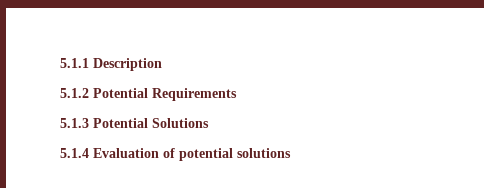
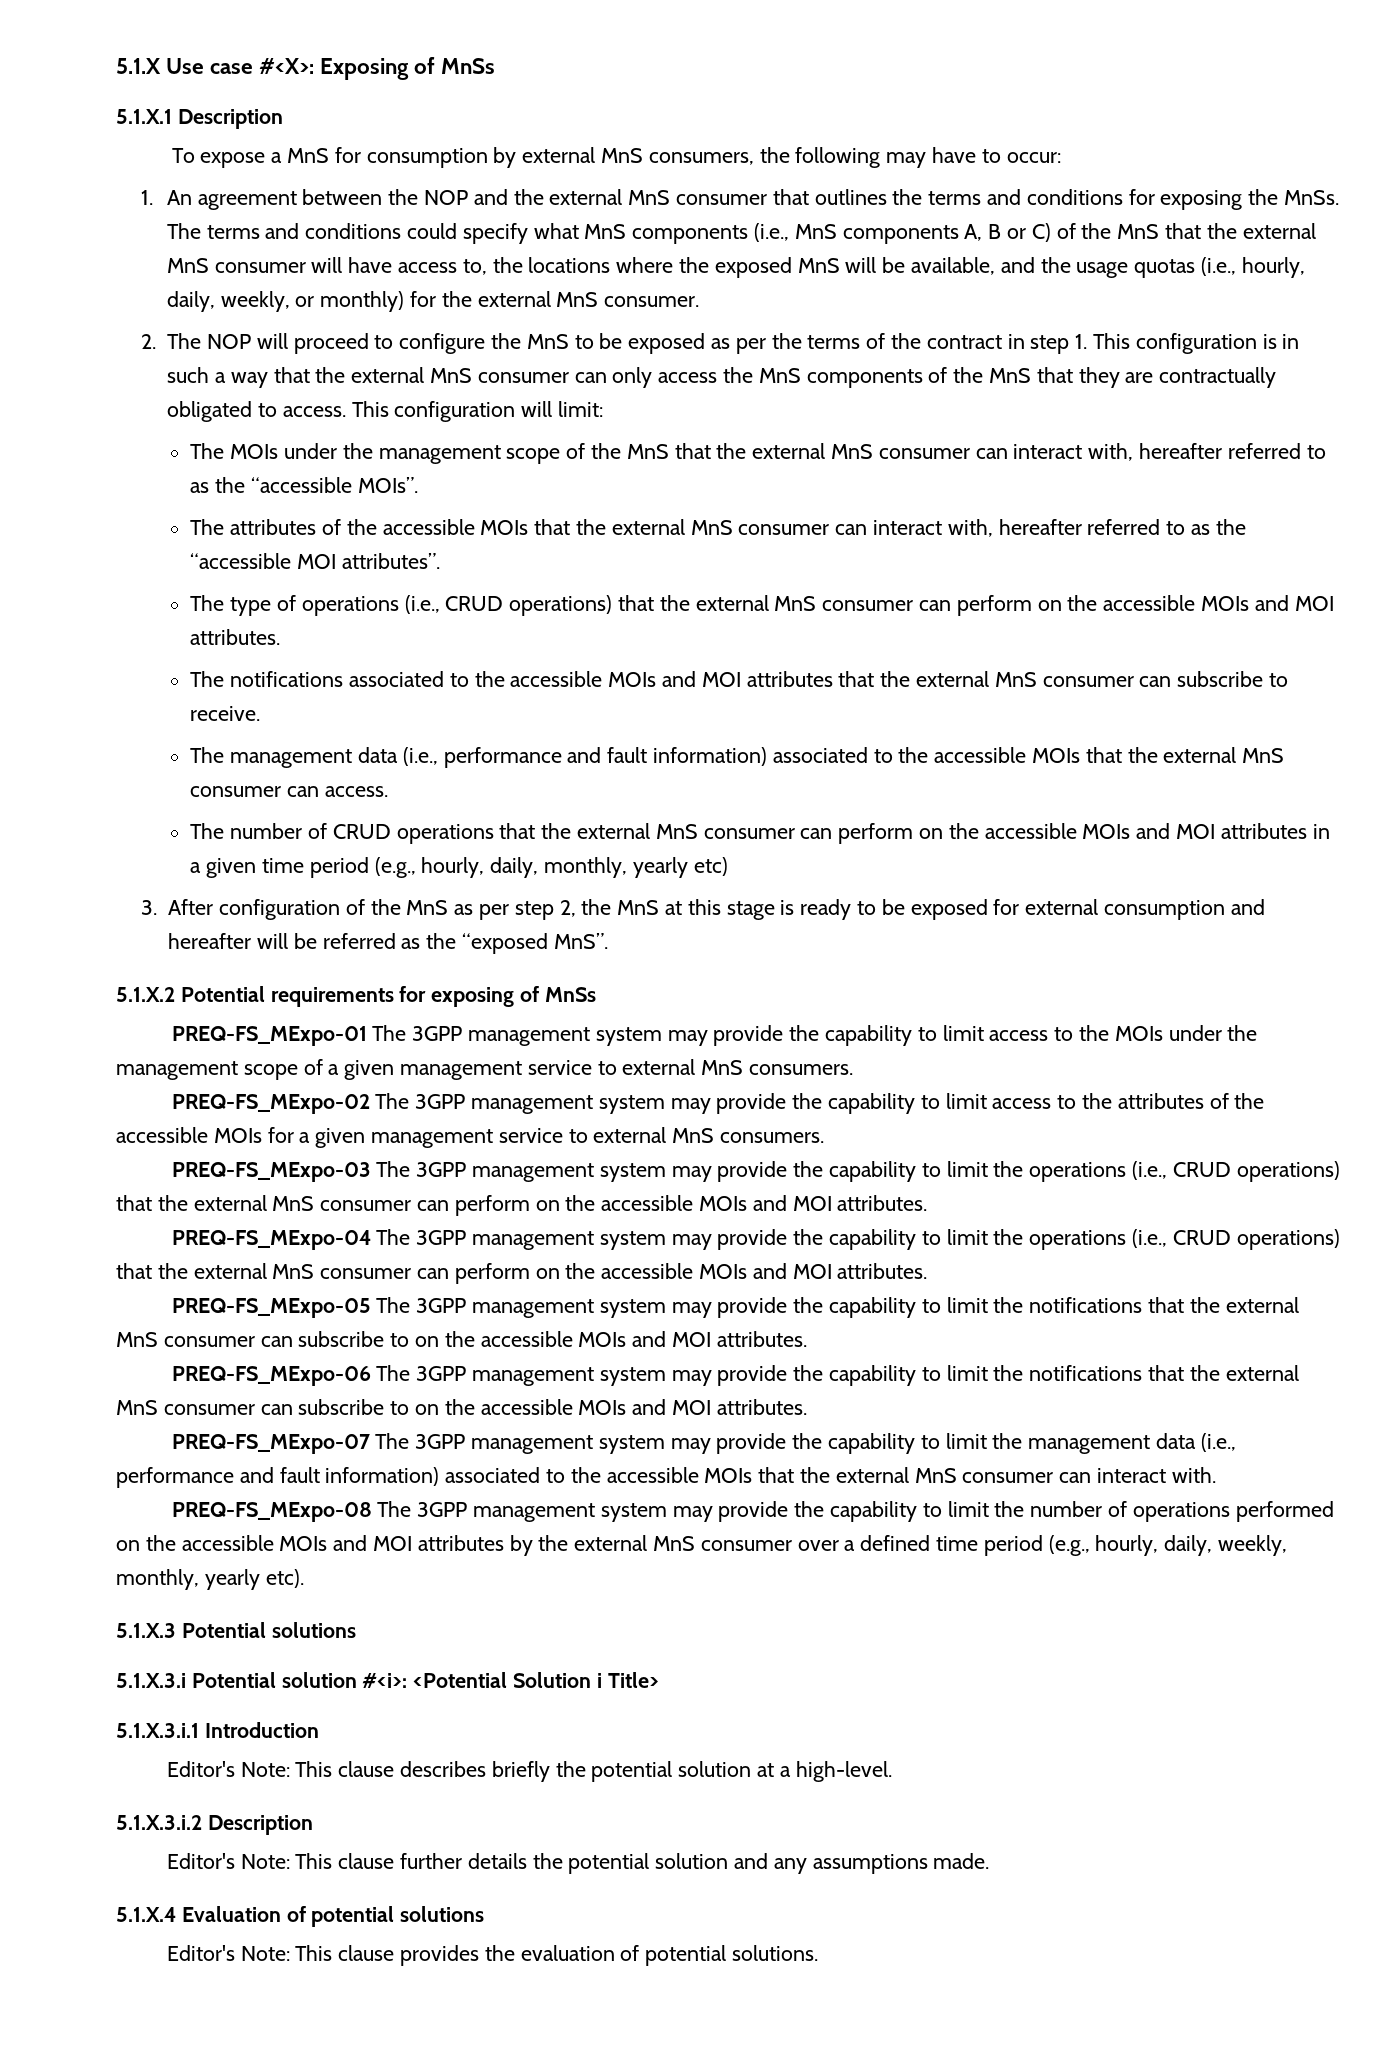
[60,58,162,71] [60,88,237,101] [60,118,209,128] [60,148,291,161] 5.1.1 Description // 5.1.2 Potential Requirements // 5.1.3 Potential Solutions // 5.1.4 Evaluation of potential solutions -> [116,57,496,80] [116,109,283,129] [171,147,1061,168] [141,189,1340,210] [166,223,1316,244] [166,257,1305,278] [166,291,700,312] [141,333,1300,354] [167,367,1277,388] [167,401,603,422] [190,443,1326,464] [190,477,418,493] [190,519,1246,537] [190,553,440,569] [190,595,1334,616] [190,629,281,645] [190,671,1289,687] [190,706,261,721] [190,747,1285,768] [190,786,388,797] [190,823,1330,844] [190,857,728,878] [141,899,1265,920] [168,933,608,954] [116,986,596,1007] [171,1025,1258,1046] [116,1059,854,1080] [171,1093,1265,1114] [116,1127,825,1148] [171,1161,1340,1182] [116,1195,928,1216] [171,1229,1340,1250] [116,1263,928,1284] [171,1297,1299,1318] [116,1331,807,1347] [171,1365,1299,1386] [116,1399,807,1415] [171,1433,1236,1454] [116,1467,1216,1488] [171,1501,1334,1522] [116,1535,1288,1556] [116,1569,304,1590] [116,1622,356,1638] [116,1672,659,1688] [116,1722,319,1738] [166,1761,892,1782] [116,1815,313,1835] [166,1853,990,1874] [116,1906,485,1927] [166,1945,818,1966] 5.1.X Use case #<X>: Exposing of MnSs // 5.1.X.1 Description // To expose a MnS for consumption by external MnS consumers, the following may have to occur: // 1. An agreement between the NOP and the external MnS consumer that outlines the terms and conditions for exposing the MnSs. The terms and conditions could specify what MnS components (i.e., MnS components A, B or C) of the MnS that the external MnS consumer will have access to, the locations where the exposed MnS will be available, and the usage quotas (i.e., hourly, daily, weekly, or monthly) for the external MnS consumer. // 2. The NOP will proceed to configure the MnS to be exposed as per the terms of the contract in step 1. This configuration is in such a way that the external MnS consumer can only access the MnS components of the MnS that they are contractually obligated to access. This configuration will limit: // The MOIs under the management scope of the MnS that the external MnS consumer can interact with, hereafter referred to as the “accessible MOIs”. // The attributes of the accessible MOIs that the external MnS consumer can interact with, hereafter referred to as the “accessible MOI attributes”. // The type of operations (i.e., CRUD operations) that the external MnS consumer can perform on the accessible MOIs and MOI attributes. // The notifications associated to the accessible MOIs and MOI attributes that the external MnS consumer can subscribe to receive. // The management data (i.e., performance and fault information) associated to the accessible MOIs that the external MnS consumer can access. // The number of CRUD operations that the external MnS consumer can perform on the accessible MOIs and MOI attributes in a given time period (e.g., hourly, daily, monthly, yearly etc) // 3. After configuration of the MnS as per step 2, the MnS at this stage is ready to be exposed for external consumption and hereafter will be referred as the “exposed MnS”. // 5.1.X.2 Potential requirements for exposing of MnSs // PREQ-FS_MExpo-01 The 3GPP management system may provide the capability to limit access to the MOIs under the management scope of a given management service to external MnS consumers. // PREQ-FS_MExpo-02 The 3GPP management system may provide the capability to limit access to the attributes of the accessible MOIs for a given management service to external MnS consumers. // PREQ-FS_MExpo-03 The 3GPP management system may provide the capability to limit the operations (i.e., CRUD operations) that the external MnS consumer can perform on the accessible MOIs and MOI attributes. // PREQ-FS_MExpo-04 The 3GPP management system may provide the capability to limit the operations (i.e., CRUD operations) that the external MnS consumer can perform on the accessible MOIs and MOI attributes. // PREQ-FS_MExpo-05 The 3GPP management system may provide the capability to limit the notifications that the external MnS consumer can subscribe to on the accessible MOIs and MOI attributes. // PREQ-FS_MExpo-06 The 3GPP management system may provide the capability to limit the notifications that the external MnS consumer can subscribe to on the accessible MOIs and MOI attributes. // PREQ-FS_MExpo-07 The 3GPP management system may provide the capability to limit the management data (i.e., performance and fault information) associated to the accessible MOIs that the external MnS consumer can interact with. // PREQ-FS_MExpo-08 The 3GPP management system may provide the capability to limit the number of operations performed on the accessible MOIs and MOI attributes by the external MnS consumer over a defined time period (e.g., hourly, daily, weekly, monthly, yearly etc). // 5.1.X.3 Potential solutions // 5.1.X.3.i Potential solution #<i>: <Potential Solution i Title> // 5.1.X.3.i.1 Introduction // Editor's Note: This clause describes briefly the potential solution at a high-level. // 5.1.X.3.i.2 Description // Editor's Note: This clause further details the potential solution and any assumptions made. // 5.1.X.4 Evaluation of potential solutions // Editor's Note: This clause provides the evaluation of potential solutions.

